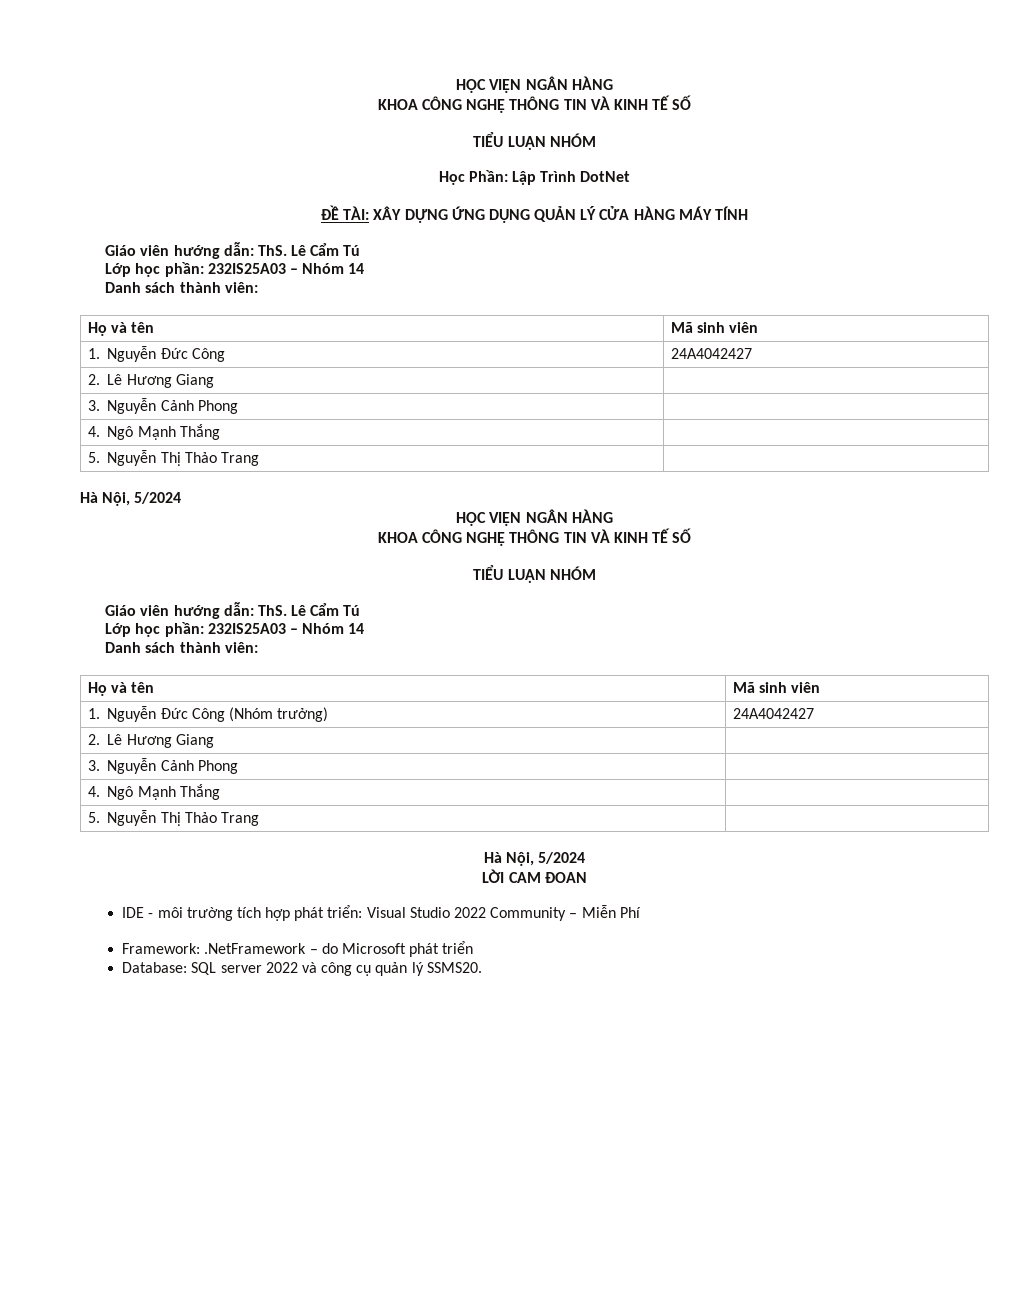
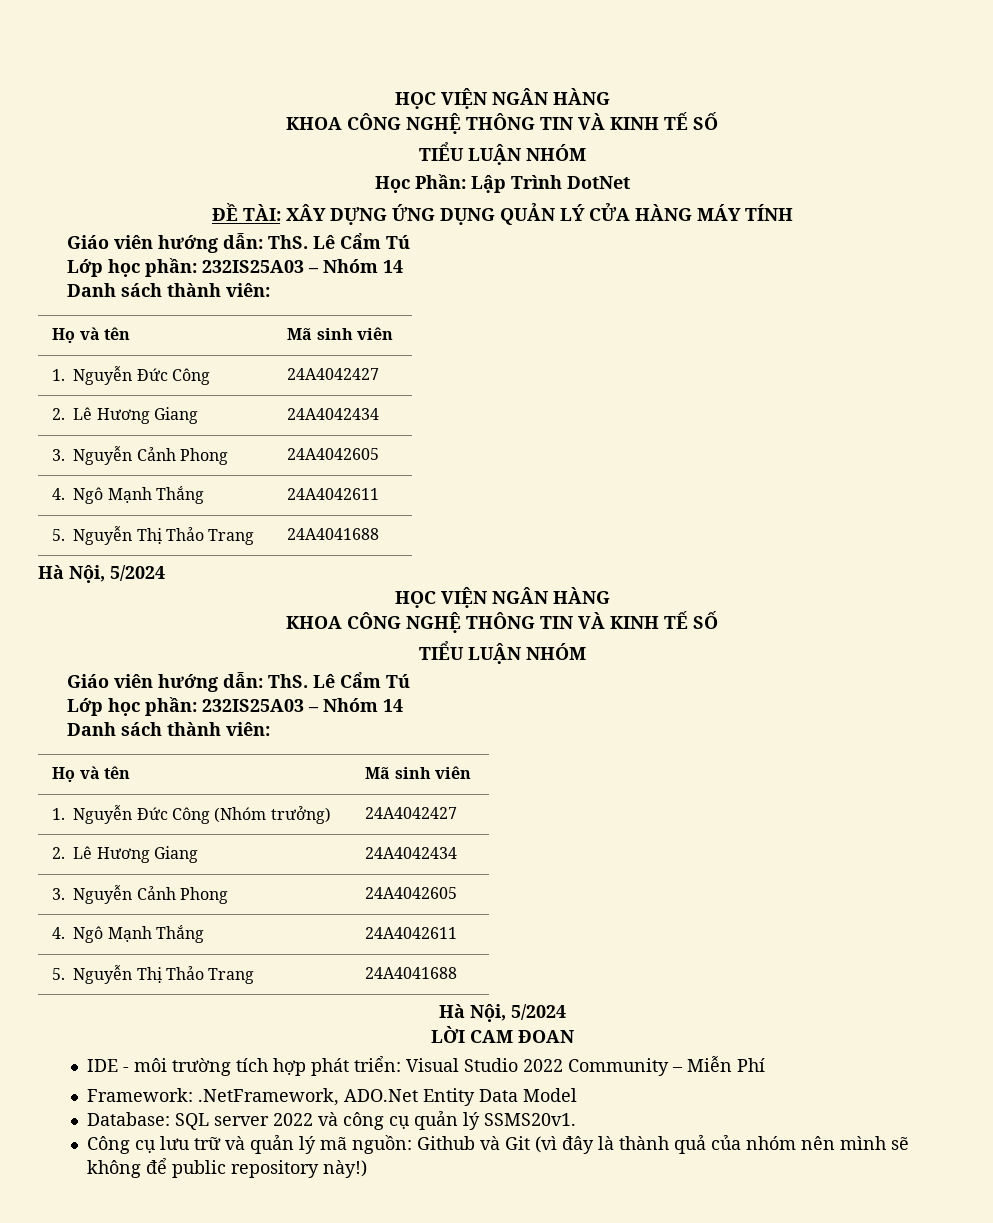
[87,398,238,414] [87,424,220,440] [87,450,259,466] // 3. Nguyễn Cảnh Phong | // 4. Ngô Mạnh Thắng | // 5. Nguyễn Thị Thảo Trang | -> [287,408,380,420] [52,446,228,465] [287,448,380,460] [52,486,204,504] [287,488,380,500] [52,526,255,545] [287,528,380,540] 24A4042434 // 3. Nguyễn Cảnh Phong | 24A4042605 // 4. Ngô Mạnh Thắng | 24A4042611 // 5. Nguyễn Thị Thảo Trang | 24A4041688
[87,758,238,774] [87,784,220,800] [87,810,259,826] // 3. Nguyễn Cảnh Phong | // 4. Ngô Mạnh Thắng | // 5. Nguyễn Thị Thảo Trang | -> [365,847,458,859] [52,885,228,904] [365,887,458,899] [52,925,204,943] [365,927,458,939] [52,965,255,984] [365,967,458,979] 24A4042434 // 3. Nguyễn Cảnh Phong | 24A4042605 // 4. Ngô Mạnh Thắng | 24A4042611 // 5. Nguyễn Thị Thảo Trang | 24A4041688
[204,941,474,957] .NetFramework – do Microsoft phát triển -> [198,1088,578,1106] .NetFramework, ADO.Net Entity Data Model
[426,962,482,973] SSMS20. -> [484,1113,577,1126] [87,1135,910,1154] [87,1158,368,1178] SSMS20v1. // Công cụ lưu trữ và quản lý mã nguồn: Github và Git (vì đây là thành quả của nhóm nên mình sẽ không để public repository này!)

